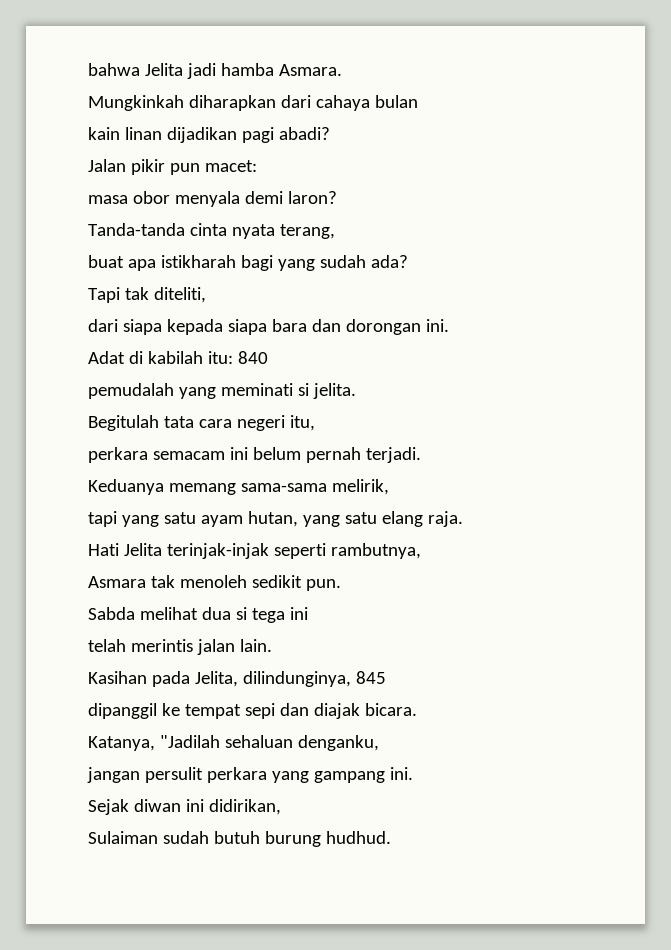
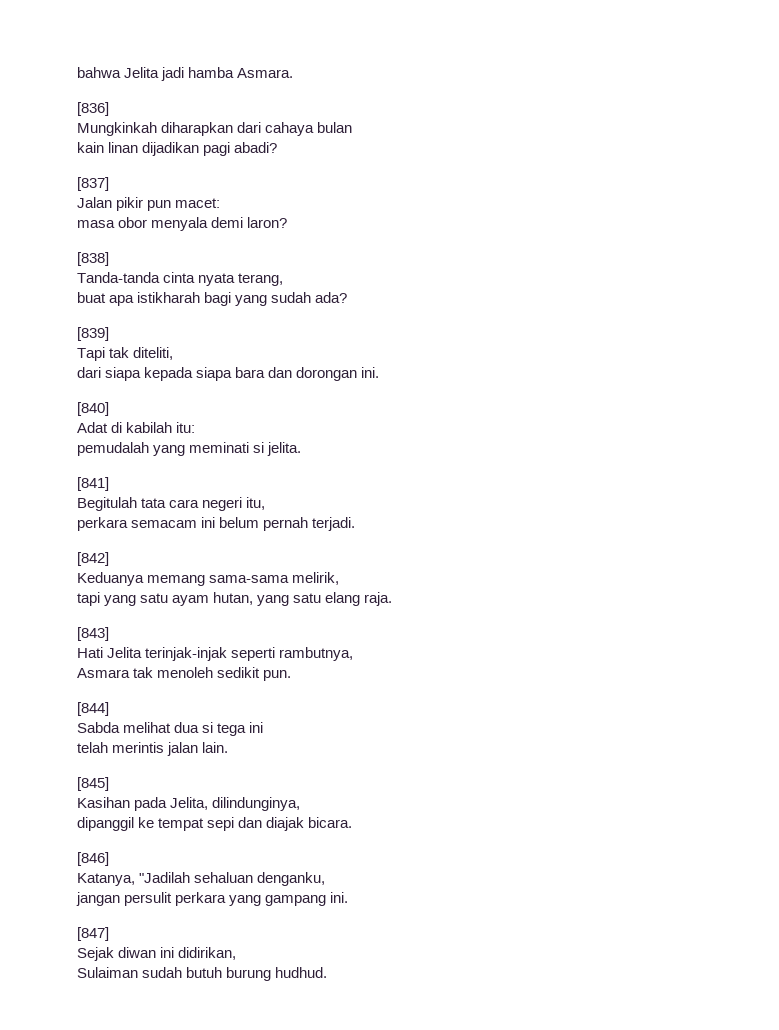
(342, 70) none -> [77,102,109,116] // [836]
(330, 133) none -> [77,177,109,191] // [837]
(337, 197) none -> [77,252,109,266] // [838]
(408, 261) none -> [77,327,109,341] // [839]
(449, 325) none -> [77,402,109,416] // [840]
[237,351,268,364] 840 -> (196, 427) none
(356, 391) none -> [77,477,109,491] // [841]
(421, 455) none -> [77,552,109,566] // [842]
(463, 519) none -> [77,627,109,641] // [843]
(341, 585) none -> [77,702,109,716] // [844]
(272, 645) none -> [77,777,109,791] // [845]
[355,671,386,684] 845 -> (301, 804) none
(417, 709) none -> [77,852,109,866] // [846]
(413, 773) none -> [77,927,109,941] // [847]

